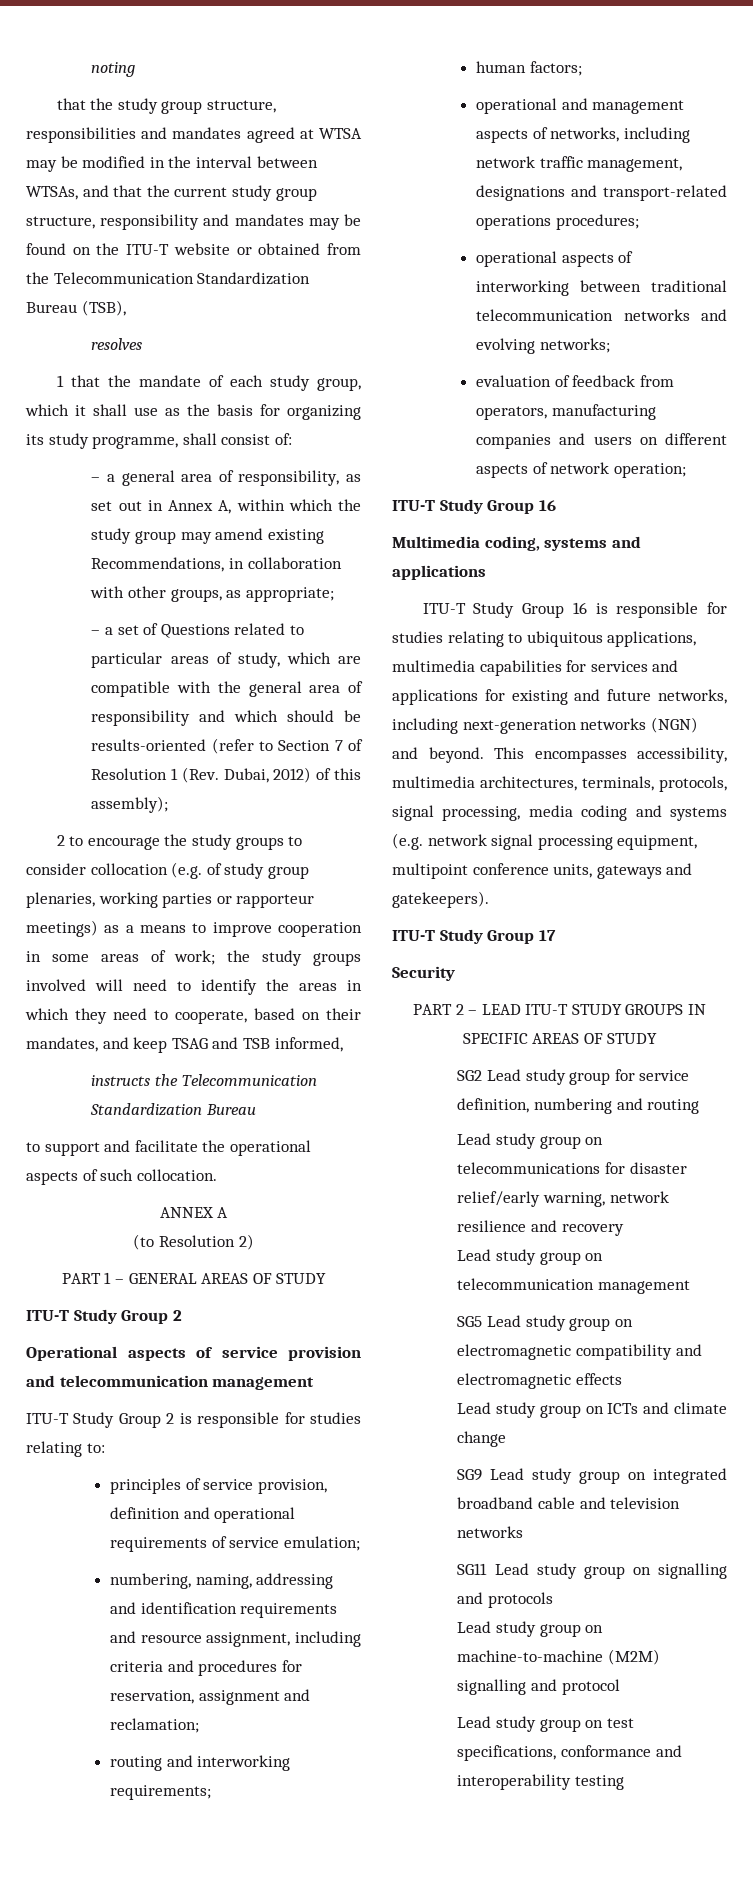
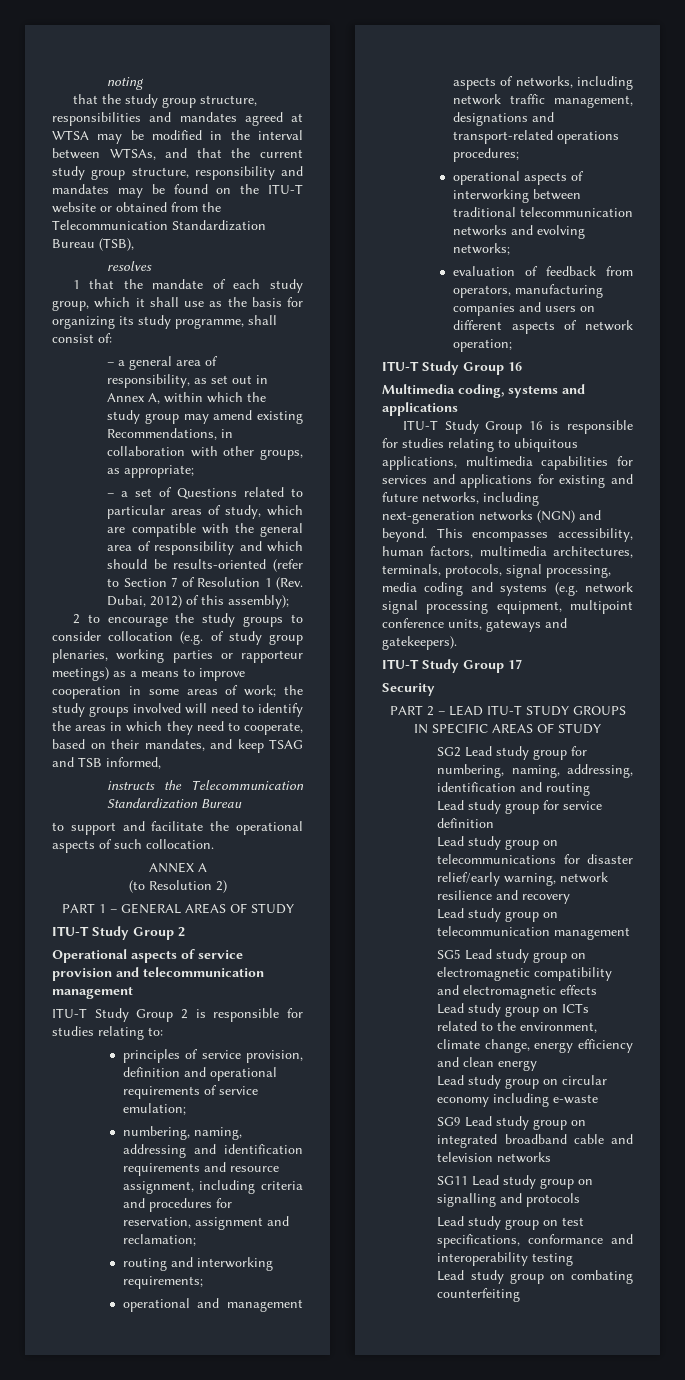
[476,61,582,76] // human factors; -> (203, 1282) none
(727, 755) none -> [382,546,474,558] human factors,
[639,1070,690,1081] [457,1098,700,1114] service definition, numbering and routing -> [437,764,633,778] [437,782,591,796] [437,800,603,814] [437,818,495,828] numbering, naming, addressing, identification and routing // Lead study group for service definition
[643,1402,727,1414] [457,1431,507,1447] and climate change -> [437,1021,598,1033] [437,1039,633,1053] [437,1057,538,1071] [437,1075,608,1089] [437,1093,599,1107] related to the environment, climate change, energy efficiency and clean energy // Lead study group on circular economy including e-waste
[457,1621,604,1637] [457,1649,660,1665] [457,1679,620,1695] // Lead study group on machine-to-machine (M2M) signalling and protocol -> (581, 1200) none
(624, 1782) none -> [437,1270,633,1284] [437,1288,521,1302] // Lead study group on combating counterfeiting

